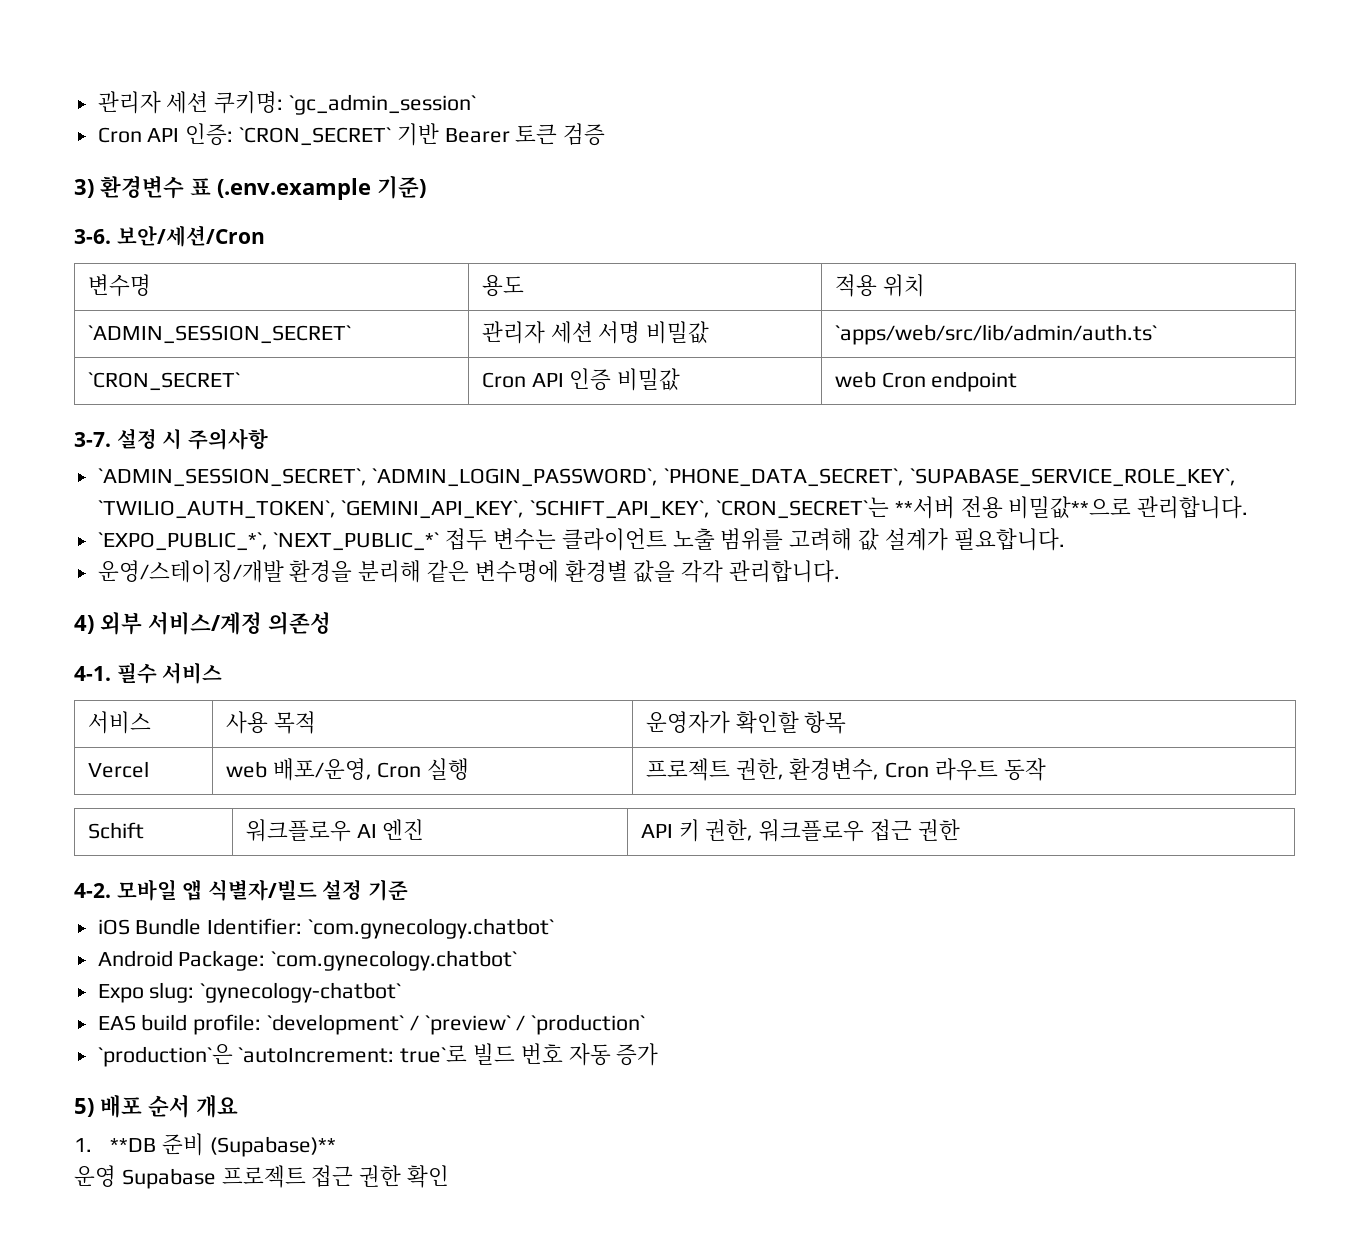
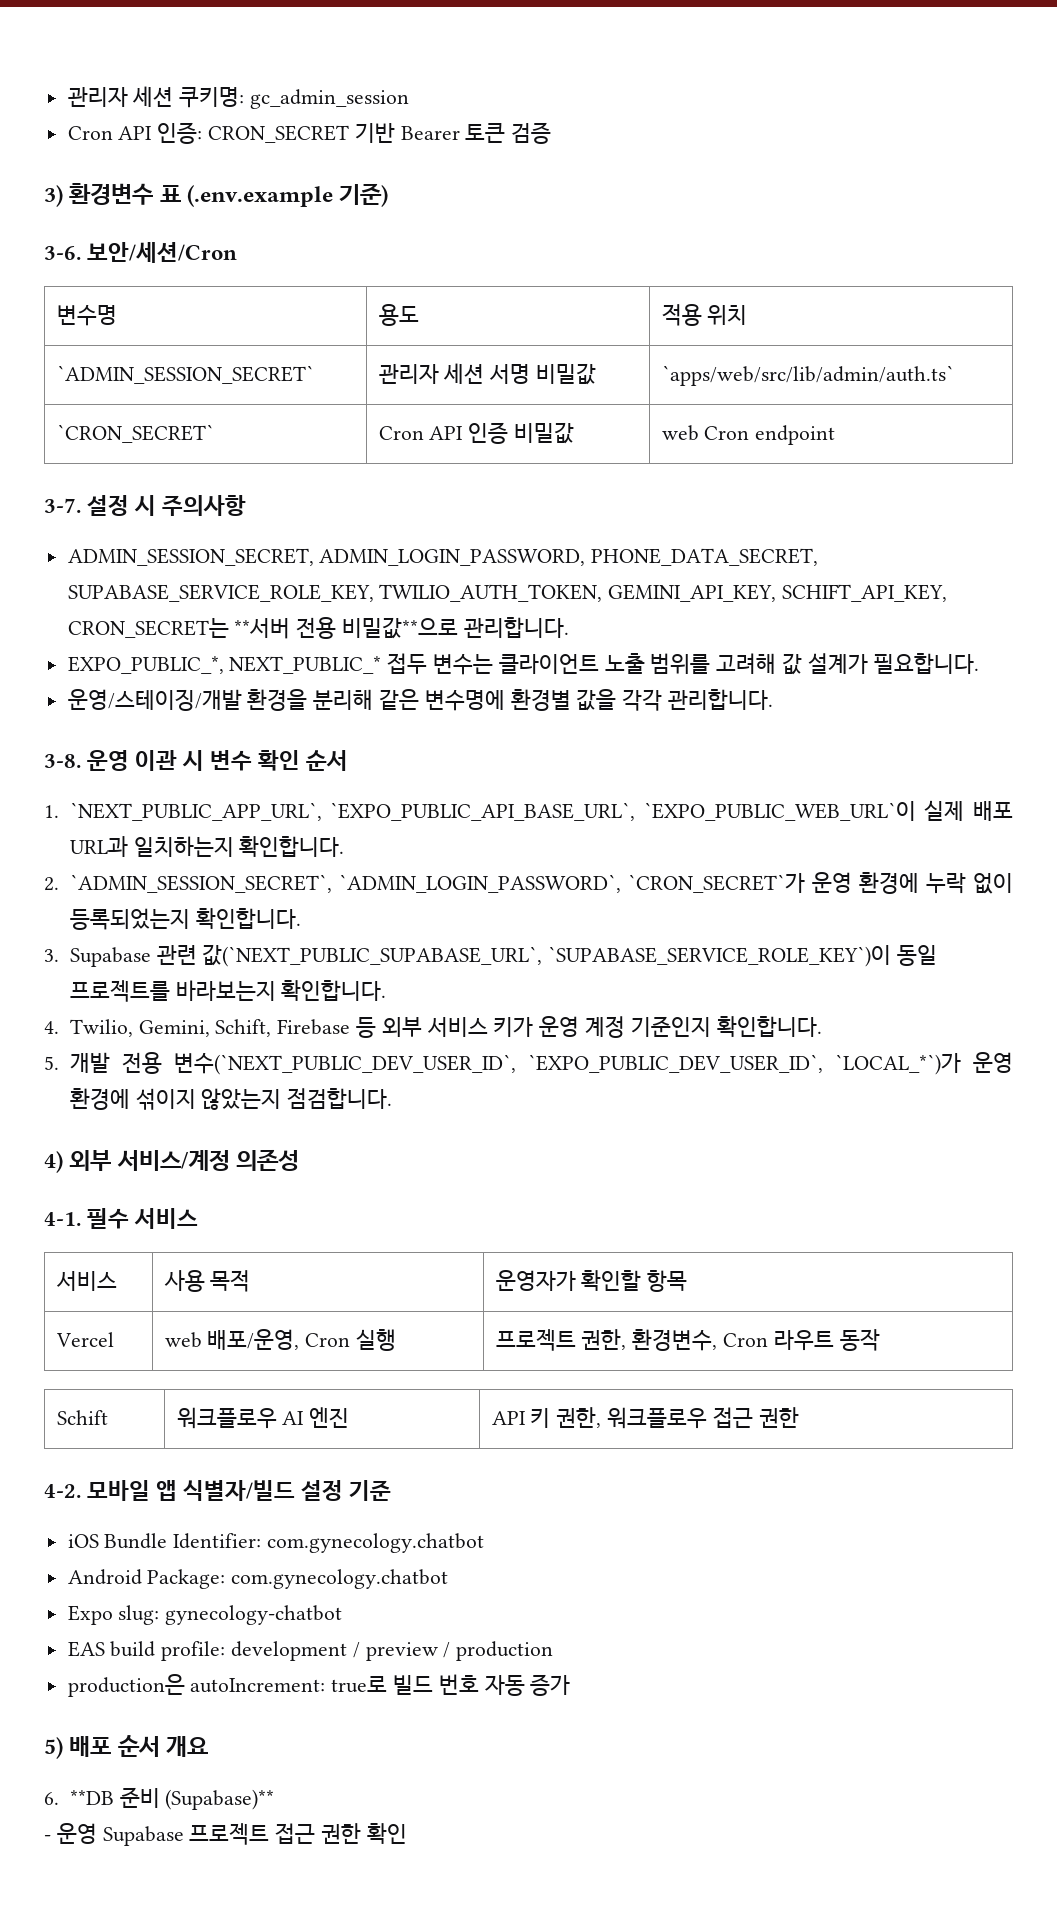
[289,94,477,115] `gc_admin_session` -> [250,89,410,109] gc_admin_session
[239,127,392,146] `CRON_SECRET` -> [208,125,350,143] CRON_SECRET
[97,468,1237,487] [97,497,890,519] `ADMIN_SESSION_SECRET`, `ADMIN_LOGIN_PASSWORD`, `PHONE_DATA_SECRET`, `SUPABASE_SERVICE_ROLE_KEY`, `TWILIO_AUTH_TOKEN`, `GEMINI_API_KEY`, `SCHIFT_API_KEY`, `CRON_SECRET`는 -> [67,548,819,566] [67,584,948,602] [67,618,229,638] ADMIN_SESSION_SECRET, ADMIN_LOGIN_PASSWORD, PHONE_DATA_SECRET, SUPABASE_SERVICE_ROLE_KEY, TWILIO_AUTH_TOKEN, GEMINI_API_KEY, SCHIFT_API_KEY, CRON_SECRET는
[97,532,440,551] `EXPO_PUBLIC_*`, `NEXT_PUBLIC_*` -> [67,656,382,674] EXPO_PUBLIC_*, NEXT_PUBLIC_*
(841, 571) none -> [44,750,349,771] [44,800,1013,821] [69,836,345,857] [44,872,1013,894] [69,908,301,930] [44,944,937,967] [69,980,387,1002] [44,1016,822,1038] [44,1052,1013,1075] [69,1088,393,1110] // 3-8. 운영 이관 시 변수 확인 순서 // 1. `NEXT_PUBLIC_APP_URL`, `EXPO_PUBLIC_API_BASE_URL`, `EXPO_PUBLIC_WEB_URL`이 실제 배포 URL과 일치하는지 확인합니다. // 2. `ADMIN_SESSION_SECRET`, `ADMIN_LOGIN_PASSWORD`, `CRON_SECRET`가 운영 환경에 누락 없이 등록되었는지 확인합니다. // 3. Supabase 관련 값(`NEXT_PUBLIC_SUPABASE_URL`, `SUPABASE_SERVICE_ROLE_KEY`)이 동일 프로젝트를 바라보는지 확인합니다. // 4. Twilio, Gemini, Schift, Firebase 등 외부 서비스 키가 운영 계정 기준인지 확인합니다. // 5. 개발 전용 변수(`NEXT_PUBLIC_DEV_USER_ID`, `EXPO_PUBLIC_DEV_USER_ID`, `LOCAL_*`)가 운영 환경에 섞이지 않았는지 점검합니다.
[308,918,555,939] `com.gynecology.chatbot` -> [267,1533,485,1553] com.gynecology.chatbot
[271,950,518,971] `com.gynecology.chatbot` -> [231,1569,449,1589] com.gynecology.chatbot
[200,982,402,1003] `gynecology-chatbot` -> [165,1605,343,1625] gynecology-chatbot
[267,1014,646,1035] [97,1044,468,1067] `development` / `preview` / `production` // `production`은 `autoIncrement: true`로 -> [231,1641,554,1661] [67,1674,388,1697] development / preview / production // production은 autoIncrement: true로
[74,1138,92,1152] 1. -> [44,1792,59,1805] 6.
(336, 1146) none -> [44,1835,51,1841] -

